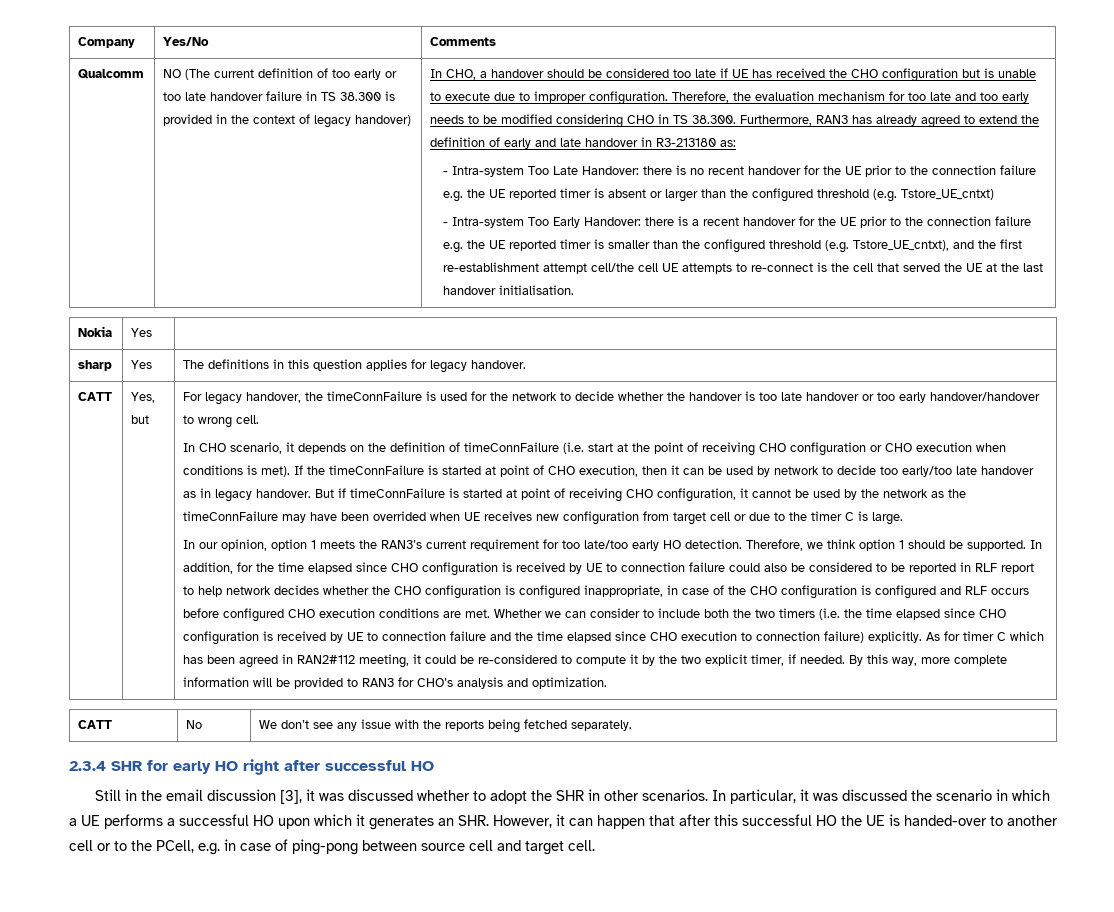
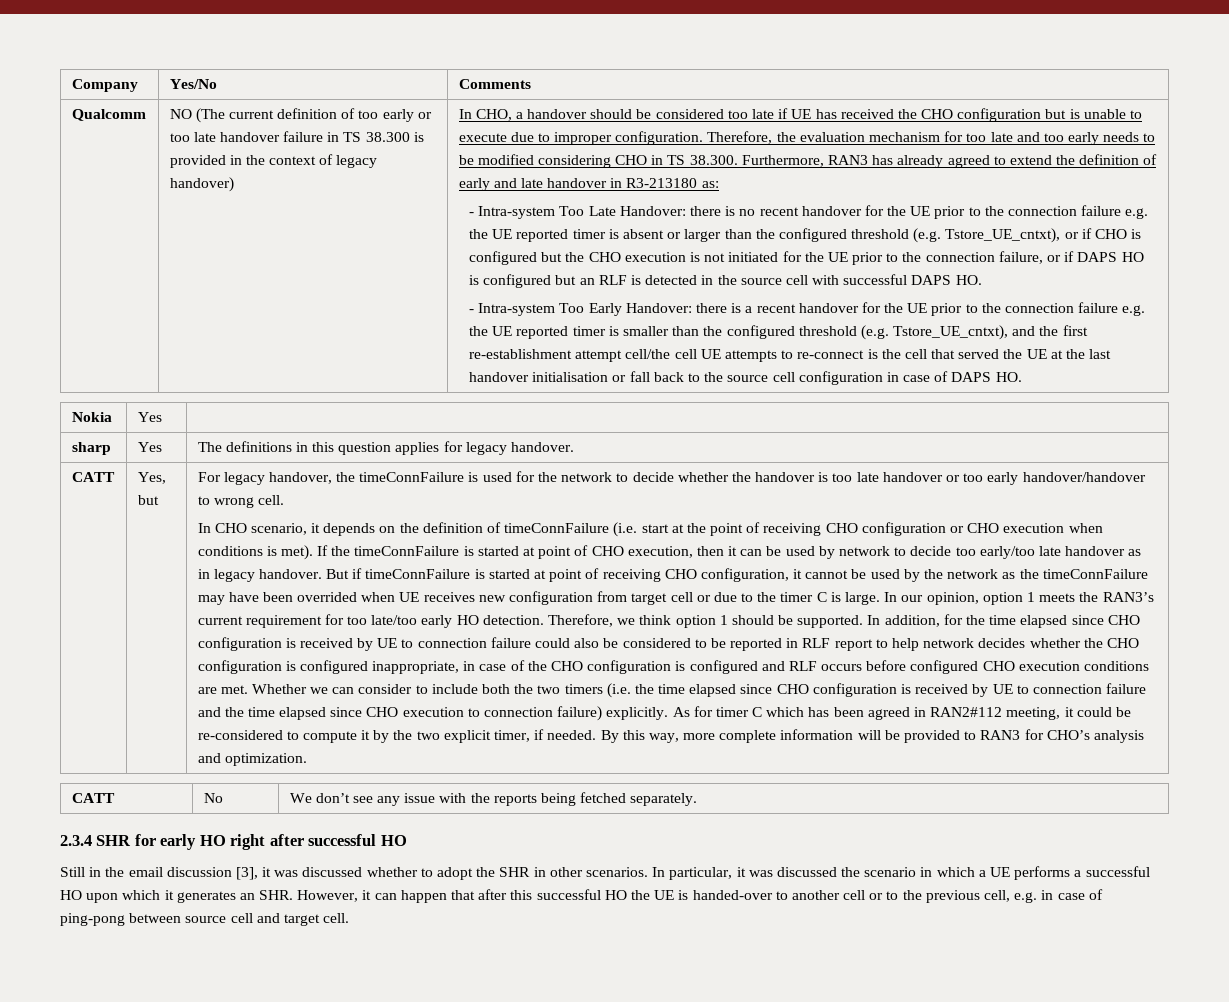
[900,189,994,200] Tstore_UE_cntxt) -> [945,228,1142,243] [469,251,1144,265] [469,274,982,288] Tstore_UE_cntxt), or if CHO is configured but the CHO execution is not initiated for the UE prior to the connection failure, or if DAPS HO is configured but an RLF is detected in the source cell with successful DAPS HO.
[498,285,574,295] initialisation. -> [532,371,1022,385] initialisation or fall back to the source cell configuration in case of DAPS HO.
(904, 518) // -> (881, 598) none
[156,840,194,853] PCell, -> [925,890,1010,903] previous cell,

